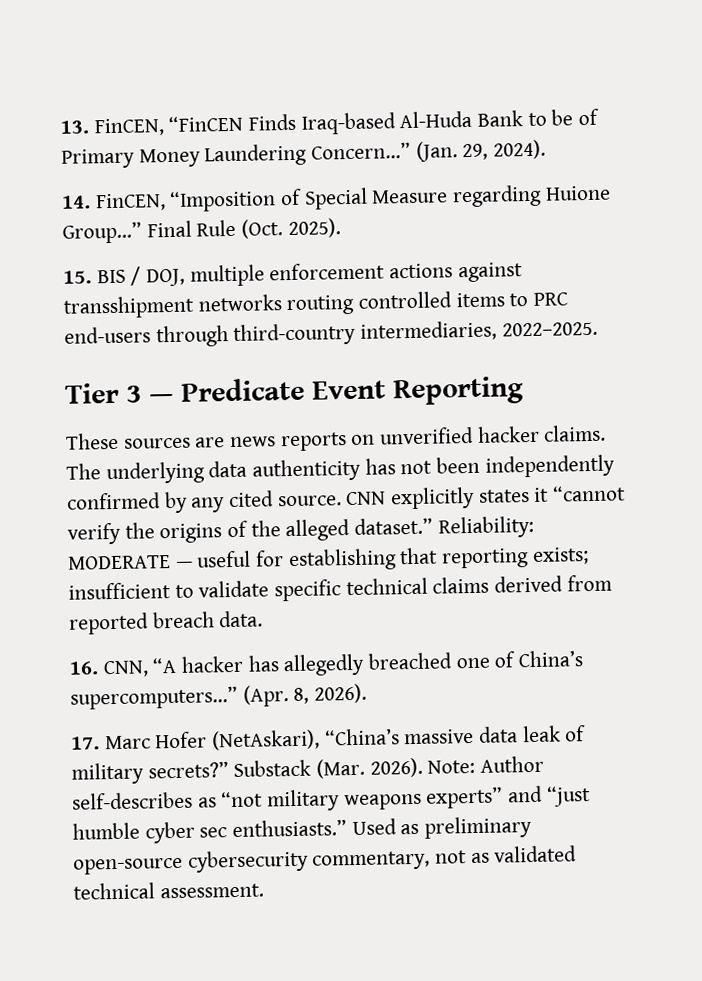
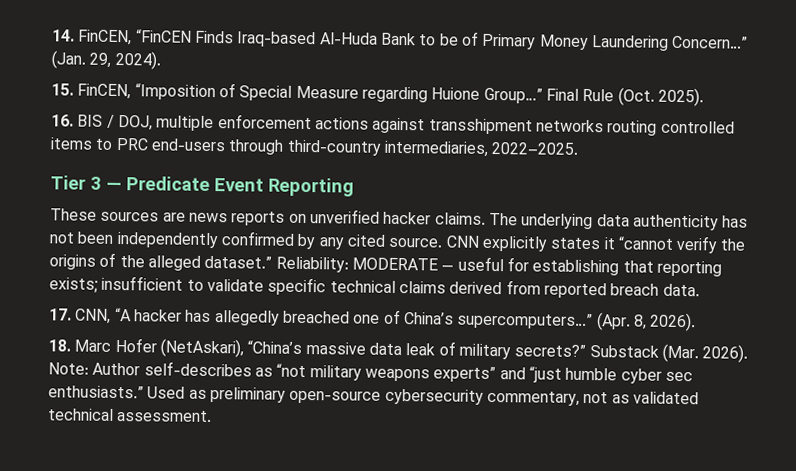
[60,120,89,134] 13. -> [52,29,75,42] 14.
[62,195,91,209] 14. -> [51,83,74,96] 15.
[63,270,92,284] 15. -> [51,114,74,127] 16.
[69,661,99,675] 16. -> [49,308,72,321] 17.
[71,736,100,750] 17. -> [48,339,71,352] 18.

